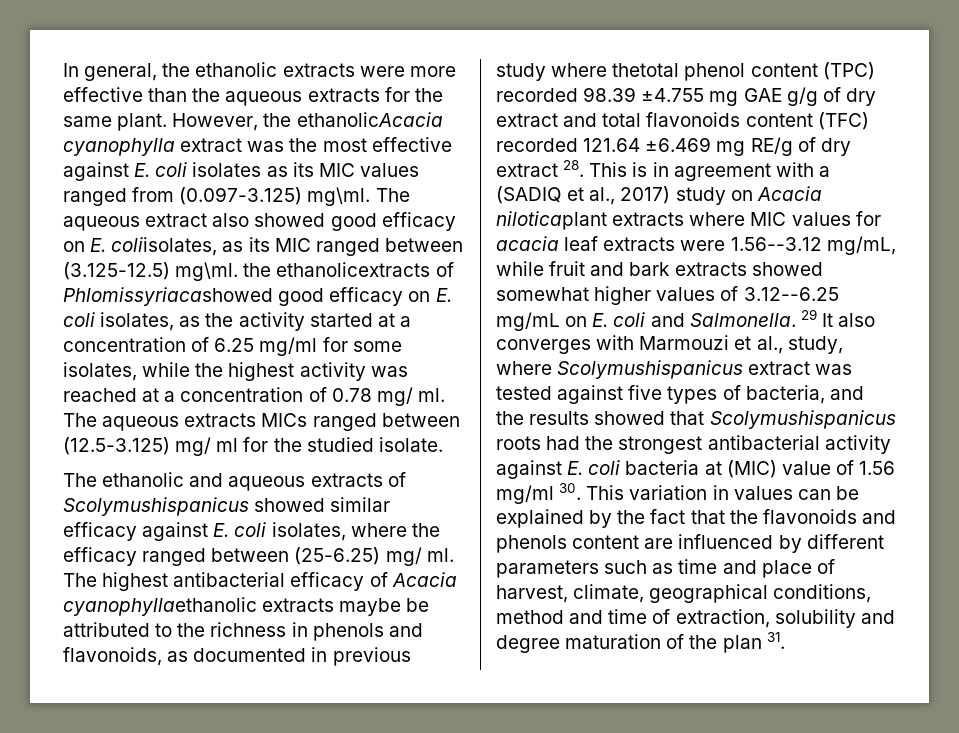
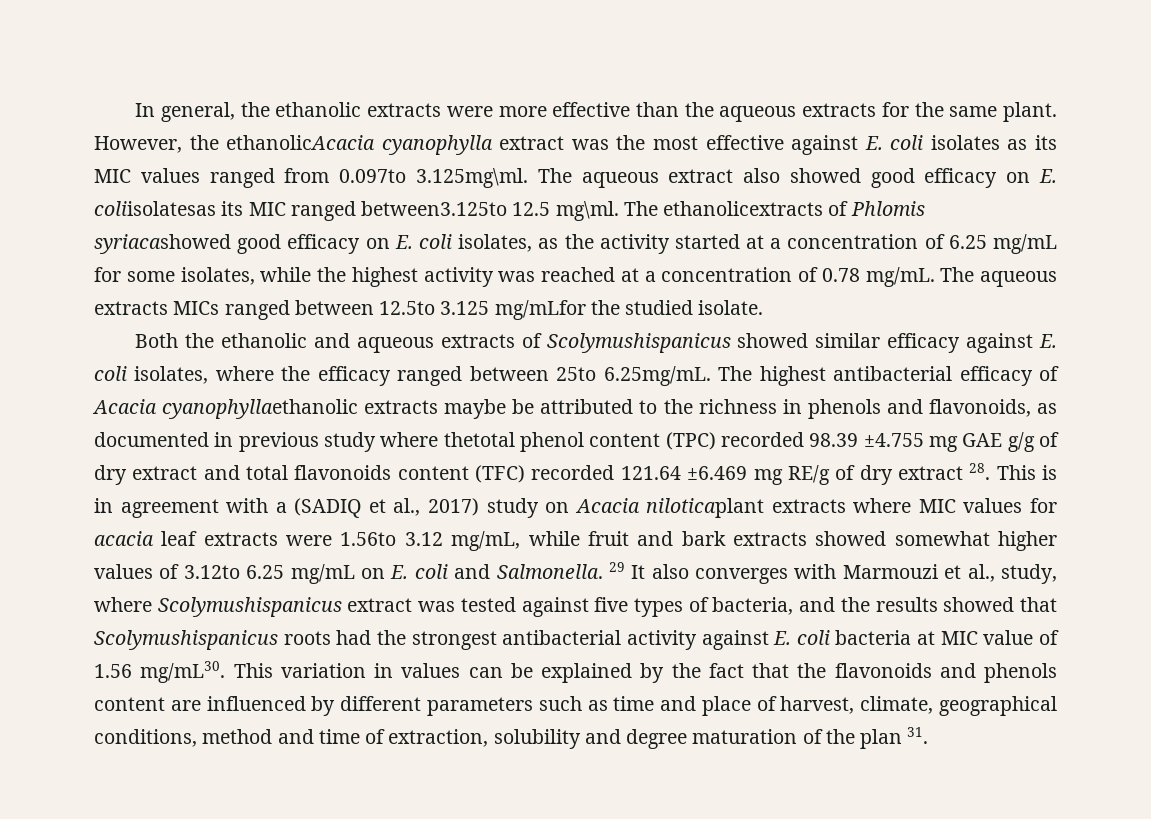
[179,187,371,206] (0.097-3.125) mg\ml. -> [339,168,528,188] 0.097to 3.125mg\ml.
[111,237,244,256] coliisolates, as -> [94,201,216,216] coliisolatesas
[384,238,463,252] [63,262,454,281] [63,287,273,306] between (3.125-12.5) mg\ml. the ethanolicextracts of Phlomissyriacashowed -> [361,201,925,221] [94,234,231,254] between3.125to 12.5 mg\ml. The ethanolicextracts of Phlomis syriacashowed
[259,337,318,356] mg/ml -> [993,234,1057,254] mg/mL
[376,387,445,406] mg/ ml. -> [865,267,935,287] mg/mL.
[63,437,269,456] (12.5-3.125) mg/ ml for -> [379,300,586,320] 12.5to 3.125 mg/mLfor
[63,473,97,487] The -> [135,333,215,348] Both the
[294,547,454,566] (25-6.25) mg/ ml. -> [556,366,711,386] 25to 6.25mg/mL.
[730,237,822,251] 1.56--3.12 -> [340,532,443,546] 1.56to 3.12
[743,287,839,301] 3.12--6.25 -> [183,565,285,579] 3.12to 6.25
[726,460,777,478] (MIC) -> [940,631,978,645] MIC
[496,483,582,504] mg/ml 30. -> [140,661,226,683] mg/mL30.

